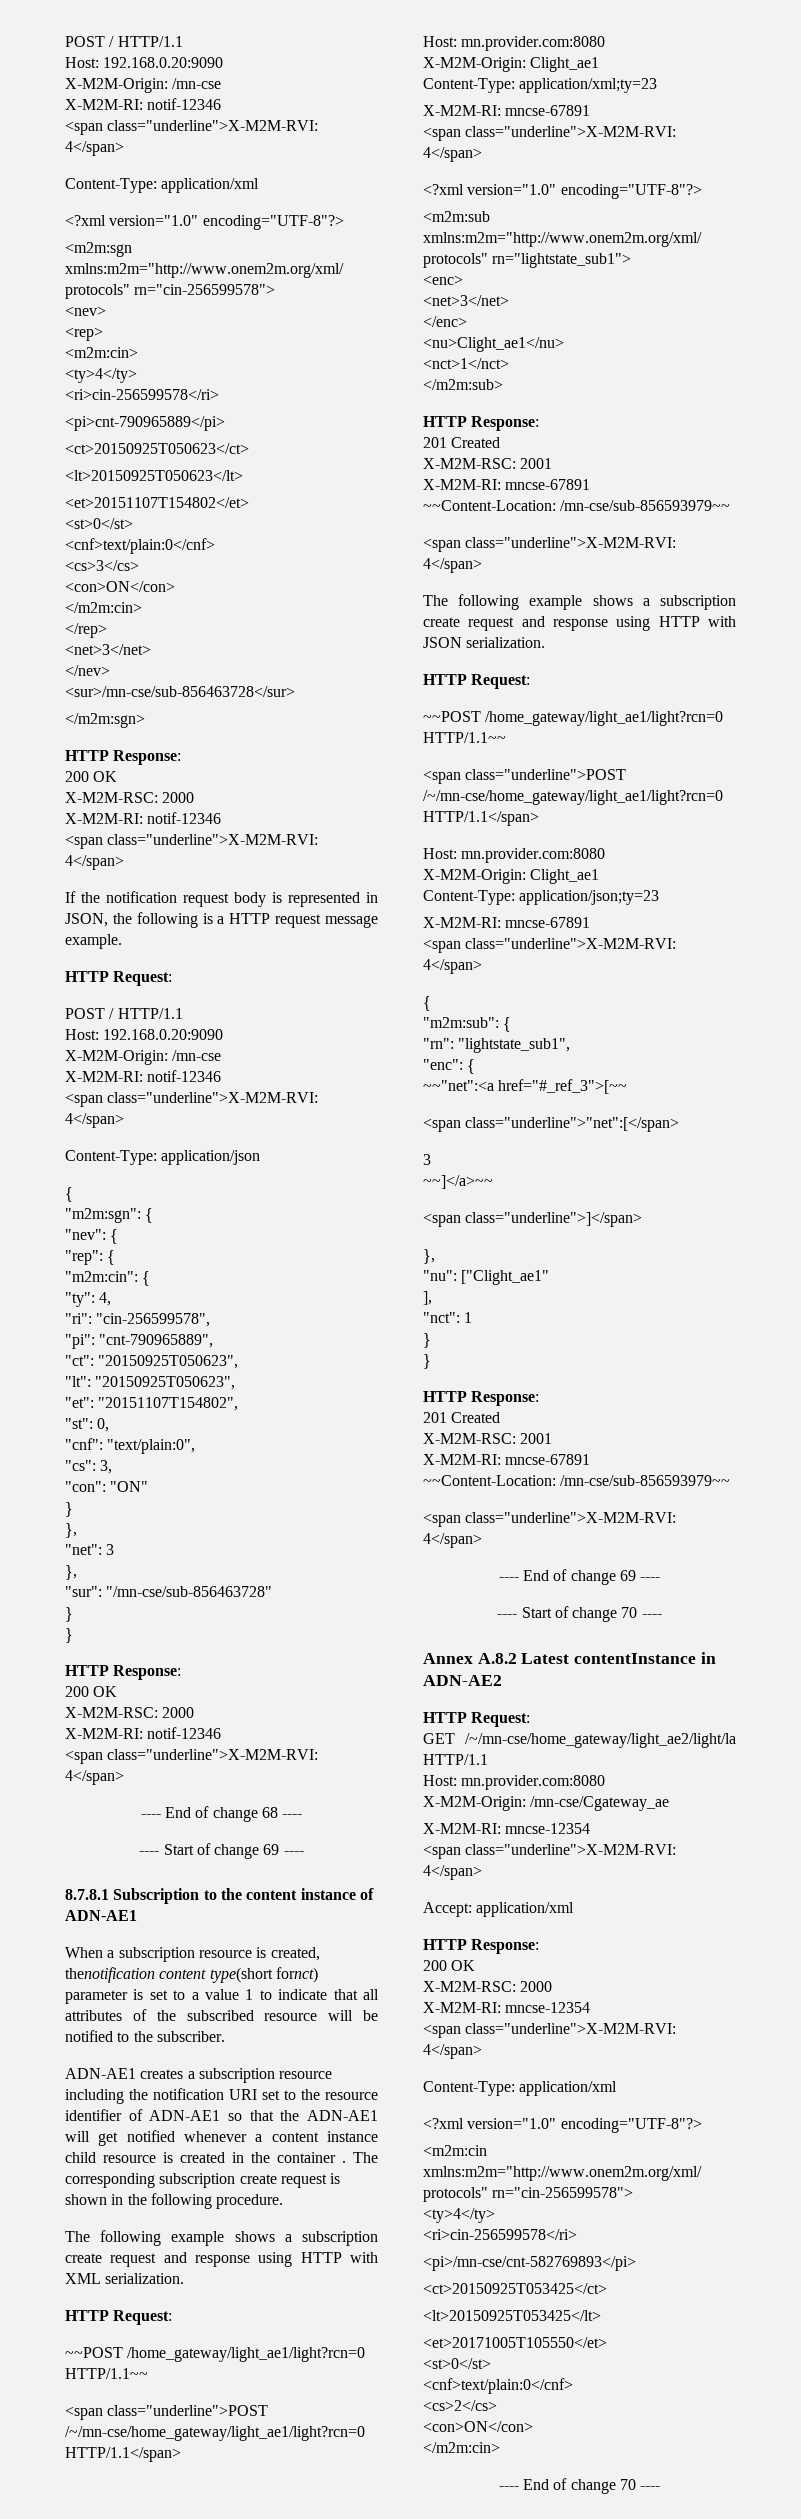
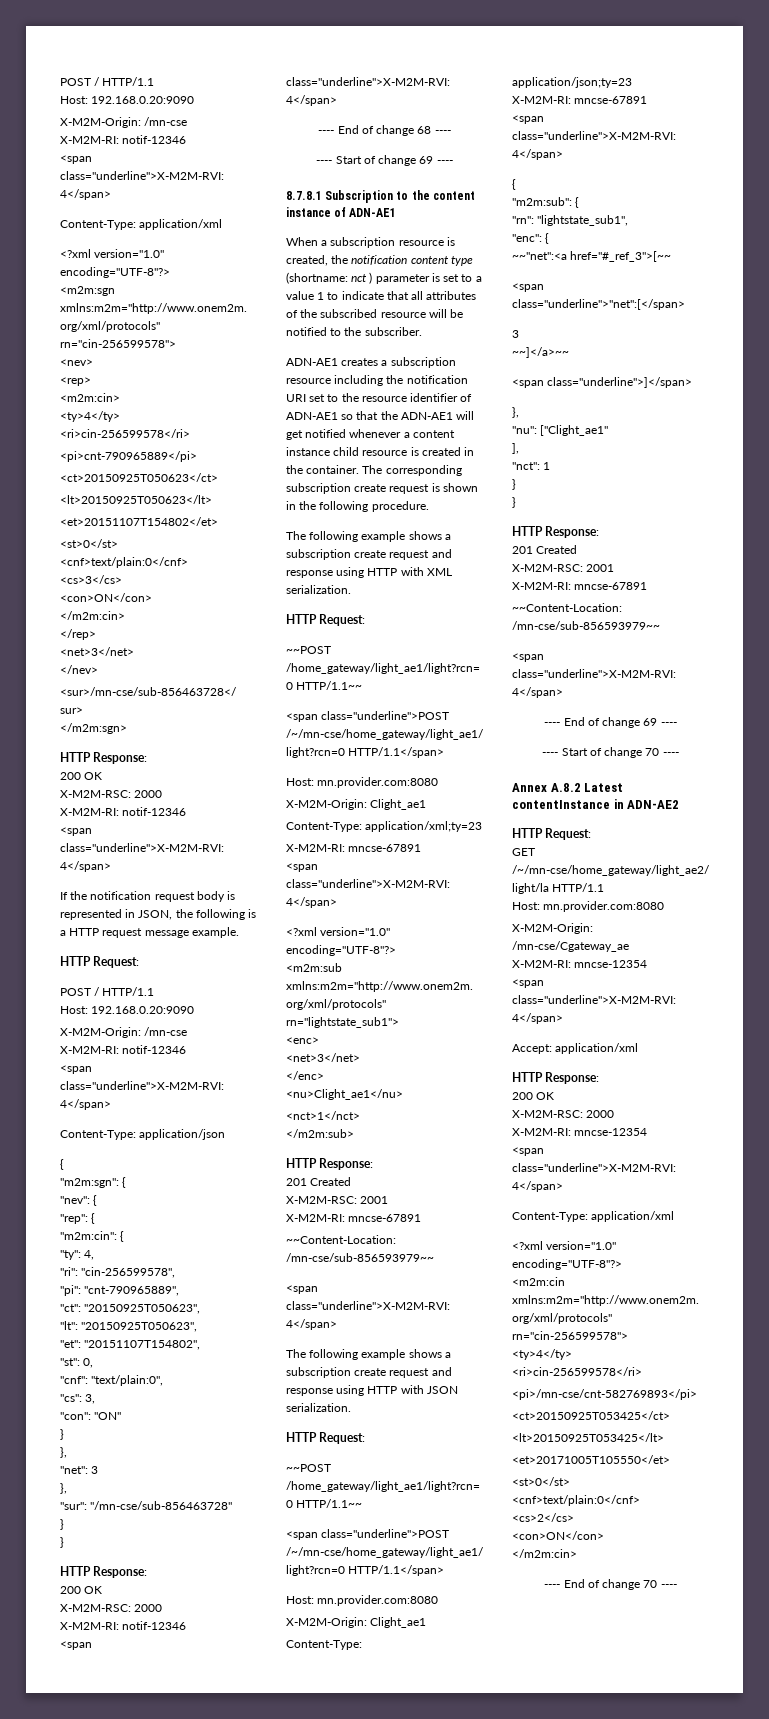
[65,1967,318,1983] thenotification content type(short fornct) -> [331,255,473,266] [286,272,373,284] the notification content type (shortname: nct )
[277,2152,346,2163] container . -> [306,465,360,474] container.

